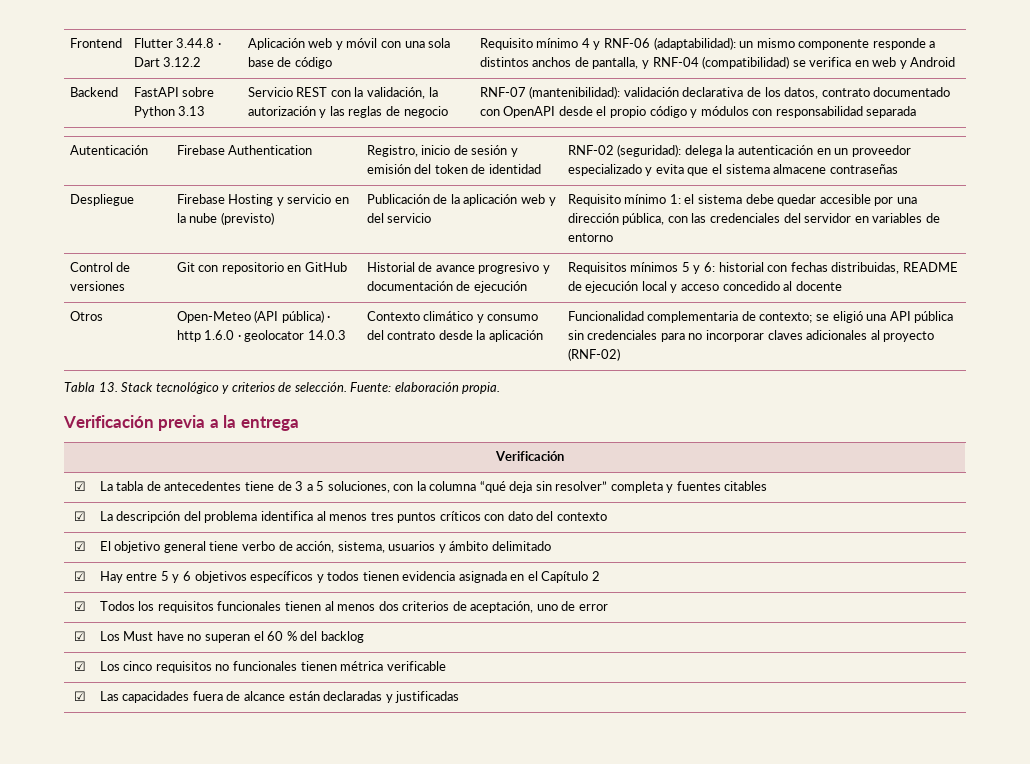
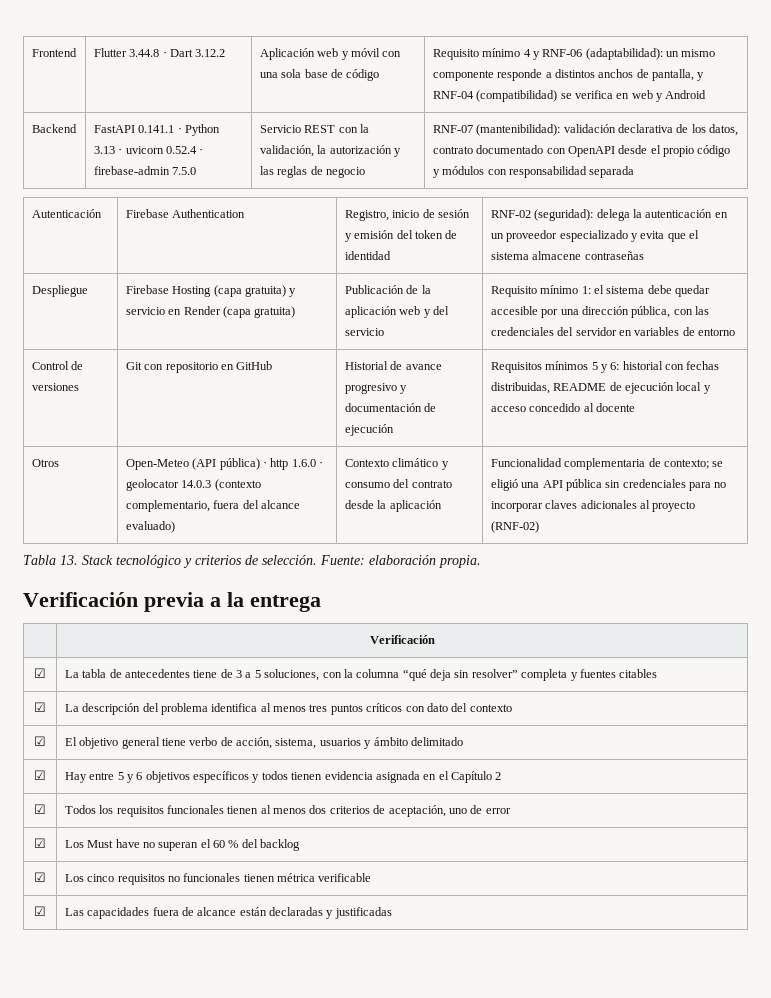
[182,87,215,97] sobre -> [138,125,182,133] 0.141.1 ·
(206, 111) none -> [118,146,204,154] [93,166,197,175] · uvicorn 0.52.4 · firebase-admin 7.5.0
(274, 200) none -> [213,285,286,297] (capa gratuita)
[176,212,274,225] la nube (previsto) -> [183,306,296,318] Render (capa gratuita)
(346, 335) none -> [214,479,261,491] [125,500,300,512] [125,521,175,533] (contexto complementario, fuera del alcance evaluado)

